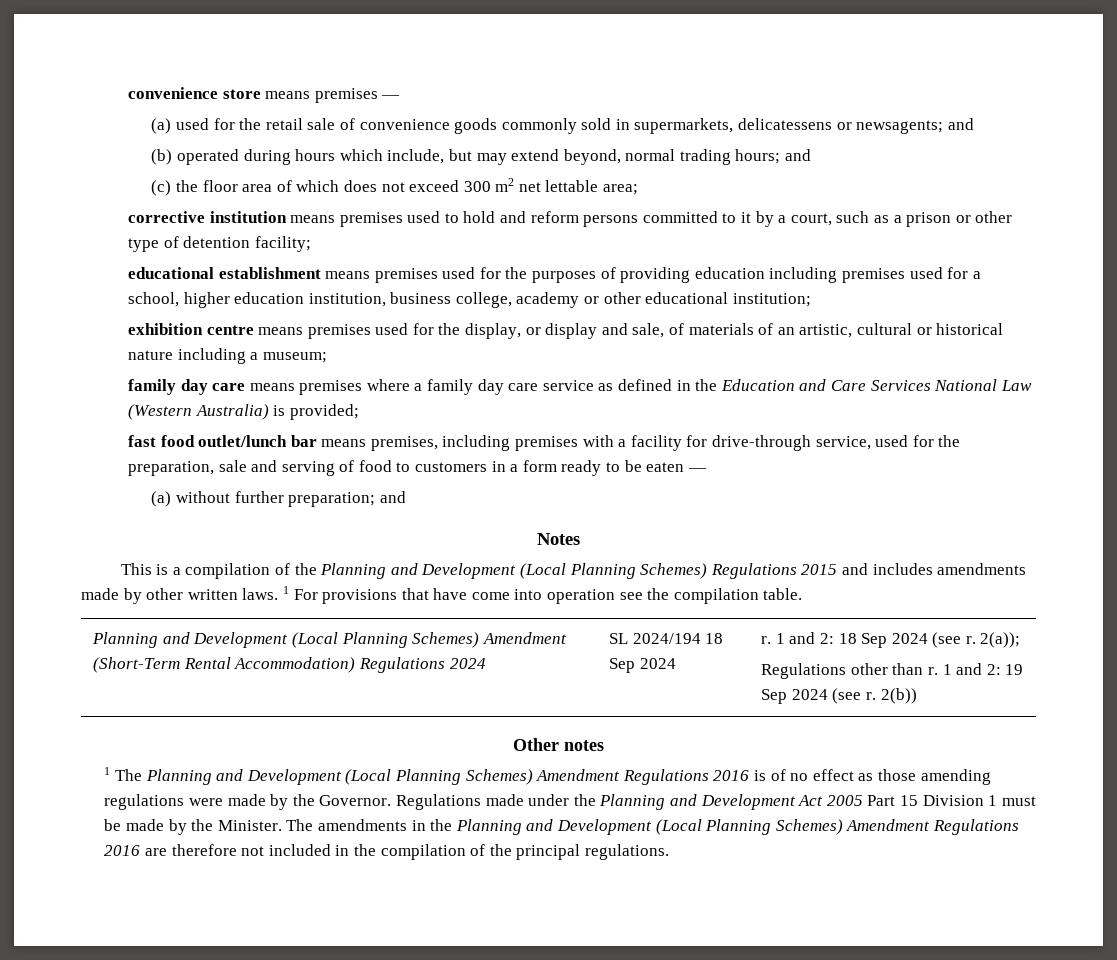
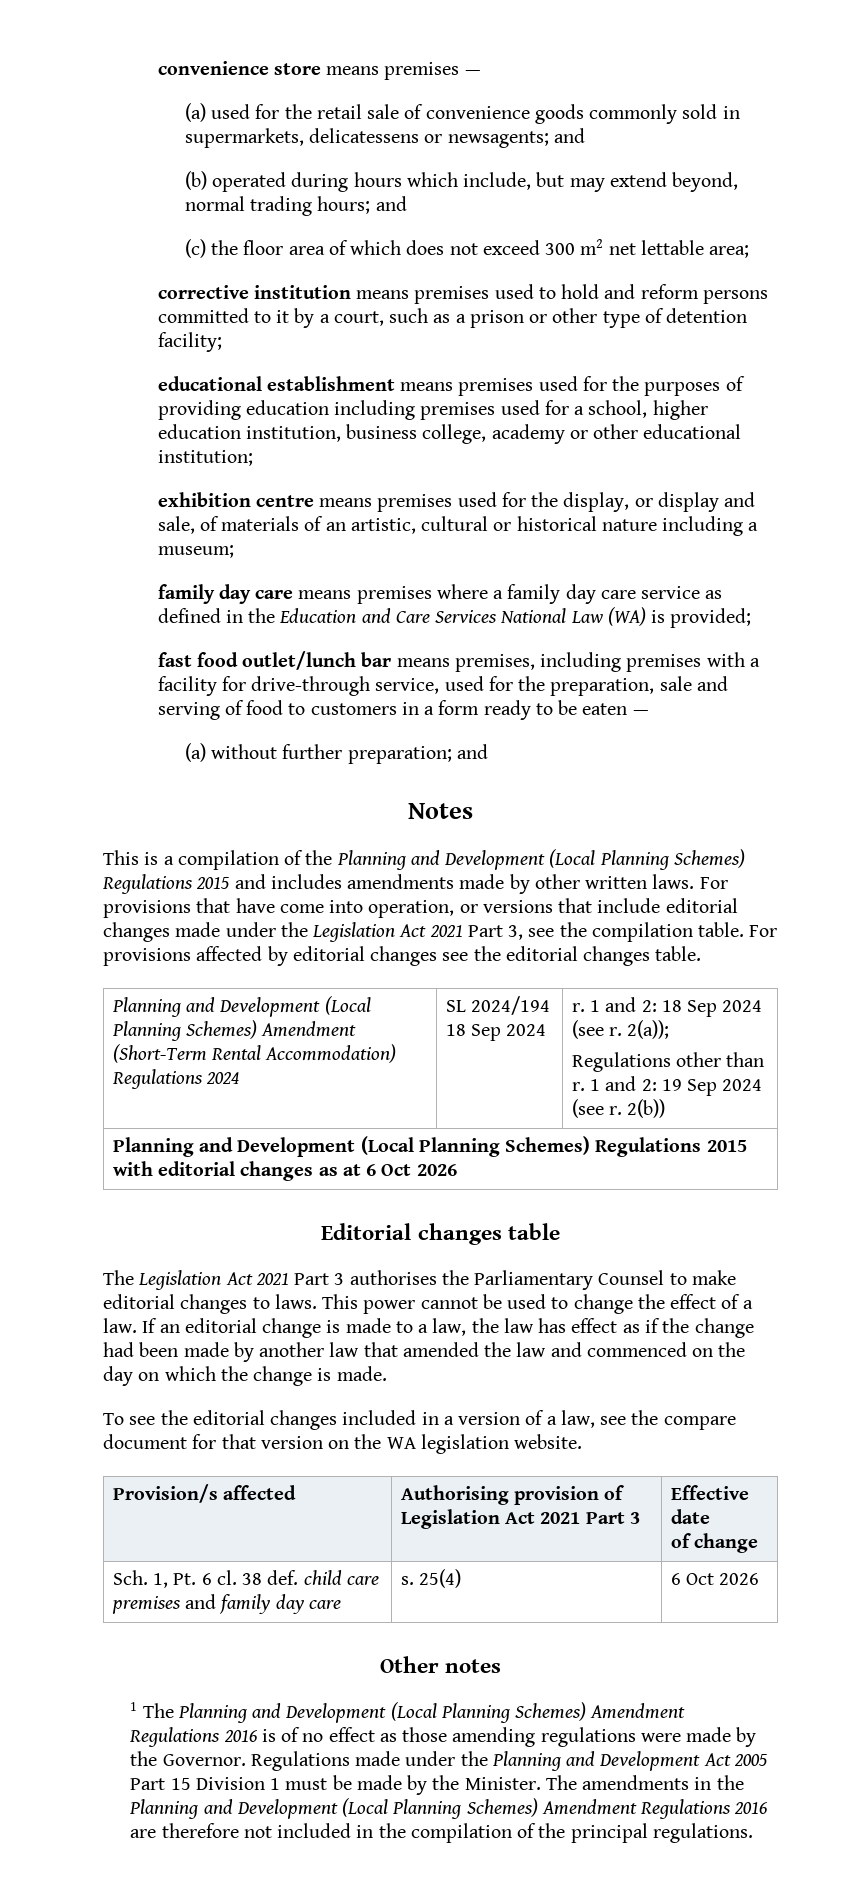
[127,404,269,420] (Western Australia) -> [607,607,646,626] (WA)
[282,586,289,594] 1 -> (695, 881) none
[547,588,759,604] operation see the compilation -> [368,898,738,918] [103,922,778,942] [103,946,651,966] operation, or versions that include editorial changes made under the Legislation Act 2021 Part 3, see the compilation table. For provisions affected by editorial changes see the editorial changes
(917, 696) none -> [112,1136,747,1157] [112,1161,457,1181] [321,1223,560,1245] [103,1270,736,1290] [103,1294,753,1314] [103,1318,754,1338] [103,1342,746,1362] [103,1366,387,1386] [103,1410,736,1430] [103,1434,583,1454] [112,1484,297,1503] [400,1485,625,1505] [400,1509,640,1529] [670,1485,749,1500] [670,1509,710,1524] [670,1533,759,1553] [112,1570,379,1588] [111,1594,341,1614] [400,1569,462,1588] [670,1573,760,1585] // Planning and Development (Local Planning Schemes) Regulations 2015 with editorial changes as at 6 Oct 2026 // Editorial changes table // The Legislation Act 2021 Part 3 authorises the Parliamentary Counsel to make editorial changes to laws. This power cannot be used to change the effect of a law. If an editorial change is made to a law, the law has effect as if the change had been made by another law that amended the law and commenced on the day on which the change is made. // To see the editorial changes included in a version of a law, see the compare document for that version on the WA legislation website. // Provision/s affected | Authorising provision of Legislation Act 2021 Part 3 | Effective date // of change // Sch. 1, Pt. 6 cl. 38 def. child care premises and family day care | s. 25(4) | 6 Oct 2026

